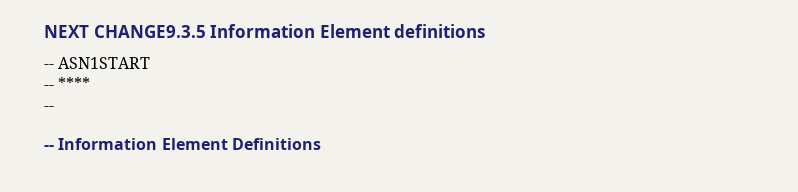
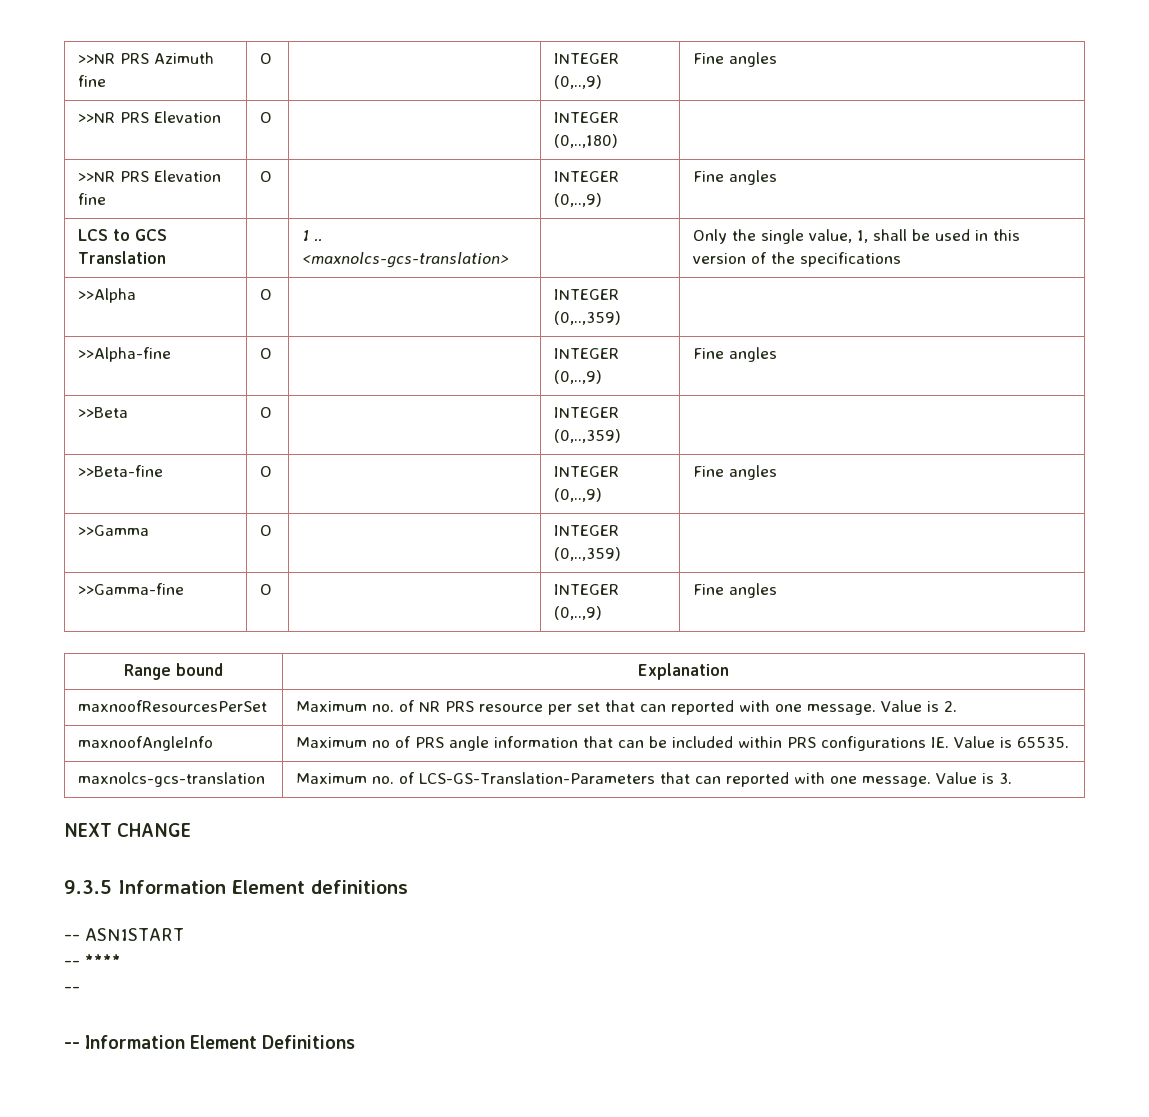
[44,25,206,38] NEXT CHANGE9.3.5 -> [78,52,215,64] [78,75,107,87] [260,53,273,64] [554,53,620,64] [554,75,603,89] [693,52,778,67] [78,111,222,123] [260,112,273,123] [554,112,620,123] [554,134,619,148] [78,170,222,182] [78,193,107,205] [260,171,273,182] [554,171,620,182] [554,193,603,207] [693,170,778,185] [78,229,168,241] [78,251,167,264] [302,230,323,242] [302,252,510,268] [693,229,1021,244] [693,252,902,267] [78,288,137,303] [260,289,273,300] [554,289,620,300] [554,311,622,325] [78,347,172,362] [260,348,273,359] [554,348,620,359] [554,370,603,384] [693,347,778,362] [78,407,129,418] [260,407,273,418] [554,407,620,418] [554,429,622,443] [78,465,164,477] [260,466,273,477] [554,466,620,477] [554,488,603,502] [693,465,778,480] [78,525,150,536] [260,525,273,536] [554,525,620,536] [554,547,622,561] [78,583,185,595] [260,584,273,595] [554,584,620,595] [554,606,603,620] [693,583,778,598] [124,663,223,680] [638,663,729,680] [78,700,268,712] [296,700,958,715] [78,736,214,751] [296,736,1070,751] [78,772,266,787] [296,772,1013,787] [64,823,192,837] [64,880,112,894] >>NR PRS Azimuth fine | O | | INTEGER (0,..,9) | Fine angles // >>NR PRS Elevation | O | | INTEGER (0,..,180) | // >>NR PRS Elevation fine | O | | INTEGER (0,..,9) | Fine angles // LCS to GCS Translation | | 1 .. <maxnolcs-gcs-translation> | | Only the single value, 1, shall be used in this version of the specifications // >>Alpha | O | | INTEGER (0,..,359) | // >>Alpha-fine | O | | INTEGER (0,..,9) | Fine angles // >>Beta | O | | INTEGER (0,..,359) | // >>Beta-fine | O | | INTEGER (0,..,9) | Fine angles // >>Gamma | O | | INTEGER (0,..,359) | // >>Gamma-fine | O | | INTEGER (0,..,9) | Fine angles // Range bound | Explanation // maxnoofResourcesPerSet | Maximum no. of NR PRS resource per set that can reported with one message. Value is 2. // maxnoofAngleInfo | Maximum no of PRS angle information that can be included within PRS configurations IE. Value is 65535. // maxnolcs-gcs-translation | Maximum no. of LCS-GS-Translation-Parameters that can reported with one message. Value is 3. // NEXT CHANGE // 9.3.5

